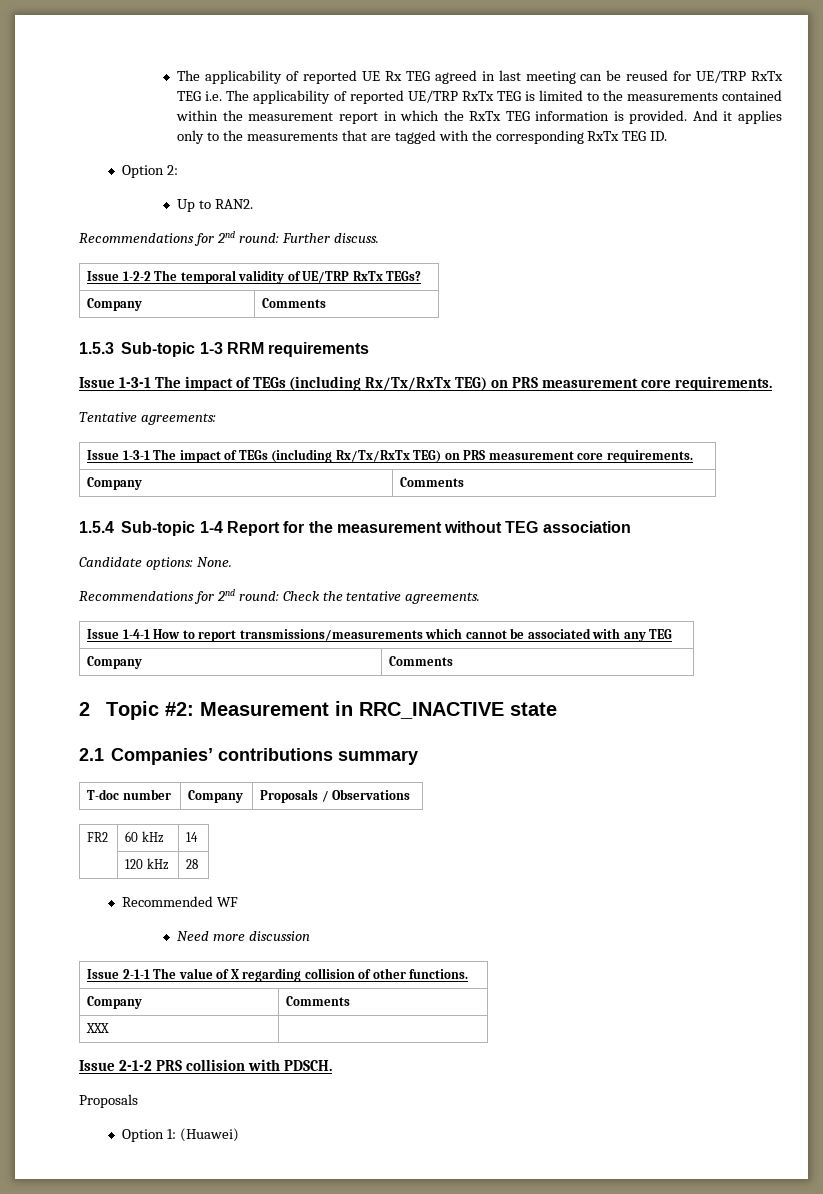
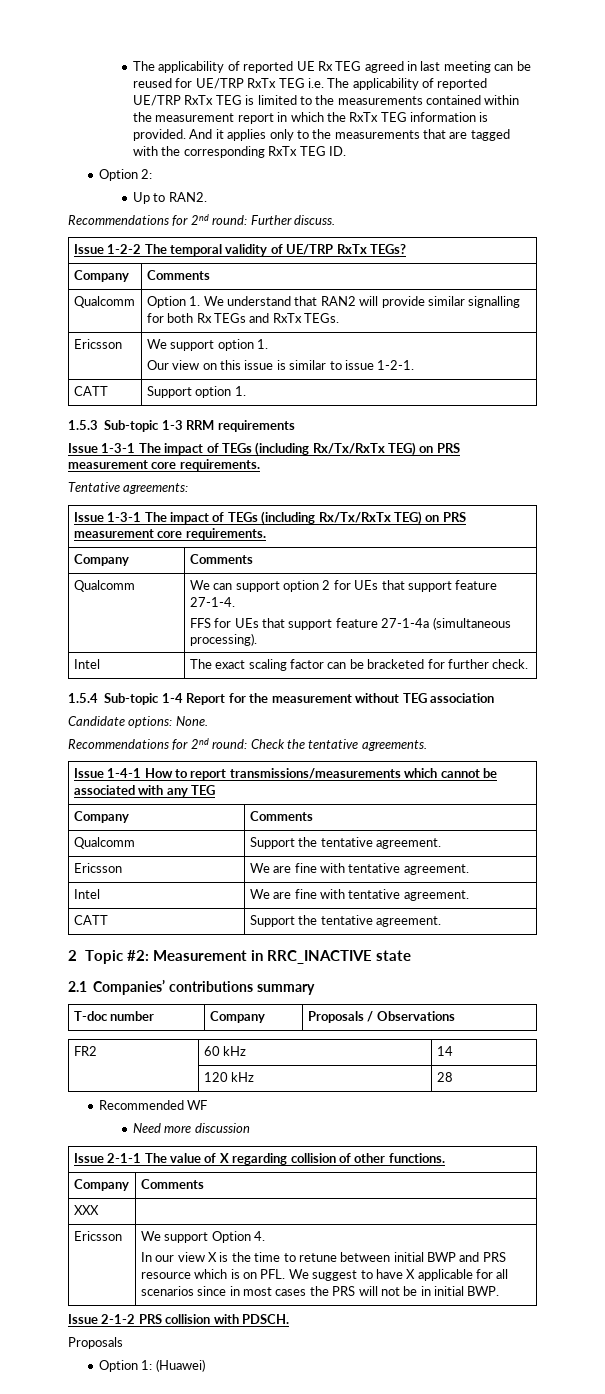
(327, 303) none -> [73,296,135,308] [146,296,521,308] [146,313,340,323] [73,339,122,349] [146,339,268,351] [146,360,415,370] [73,386,108,396] [146,386,246,398] // Qualcomm | Option 1. We understand that RAN2 will provide similar signalling for both Rx TEGs and RxTx TEGs. // Ericsson | We support option 1. // Our view on this issue is similar to issue 1-2-1. // CATT | Support option 1.
(465, 482) none -> [73,580,135,592] [189,580,498,592] [189,597,235,607] [189,617,511,630] [189,633,257,646] [73,659,100,669] [189,659,529,671] // Qualcomm | We can support option 2 for UEs that support feature 27-1-4. // FFS for UEs that support feature 27-1-4a (simultaneous processing). // Intel | The exact scaling factor can be bracketed for further check.
(454, 661) none -> [73,837,135,849] [249,837,441,849] [73,863,122,873] [249,863,469,875] [73,889,100,899] [249,889,469,901] [73,915,108,925] [249,915,441,927] // Qualcomm | Support the tentative agreement. // Ericsson | We are fine with tentative agreement. // Intel | We are fine with tentative agreement. // CATT | Support the tentative agreement.
(110, 1028) none -> [73,1231,122,1241] [140,1231,265,1243] [140,1252,506,1262] [140,1269,509,1281] [140,1286,500,1296] // Ericsson | We support Option 4. // In our view X is the time to retune between initial BWP and PRS resource which is on PFL. We suggest to have X applicable for all scenarios since in most cases the PRS will not be in initial BWP.

